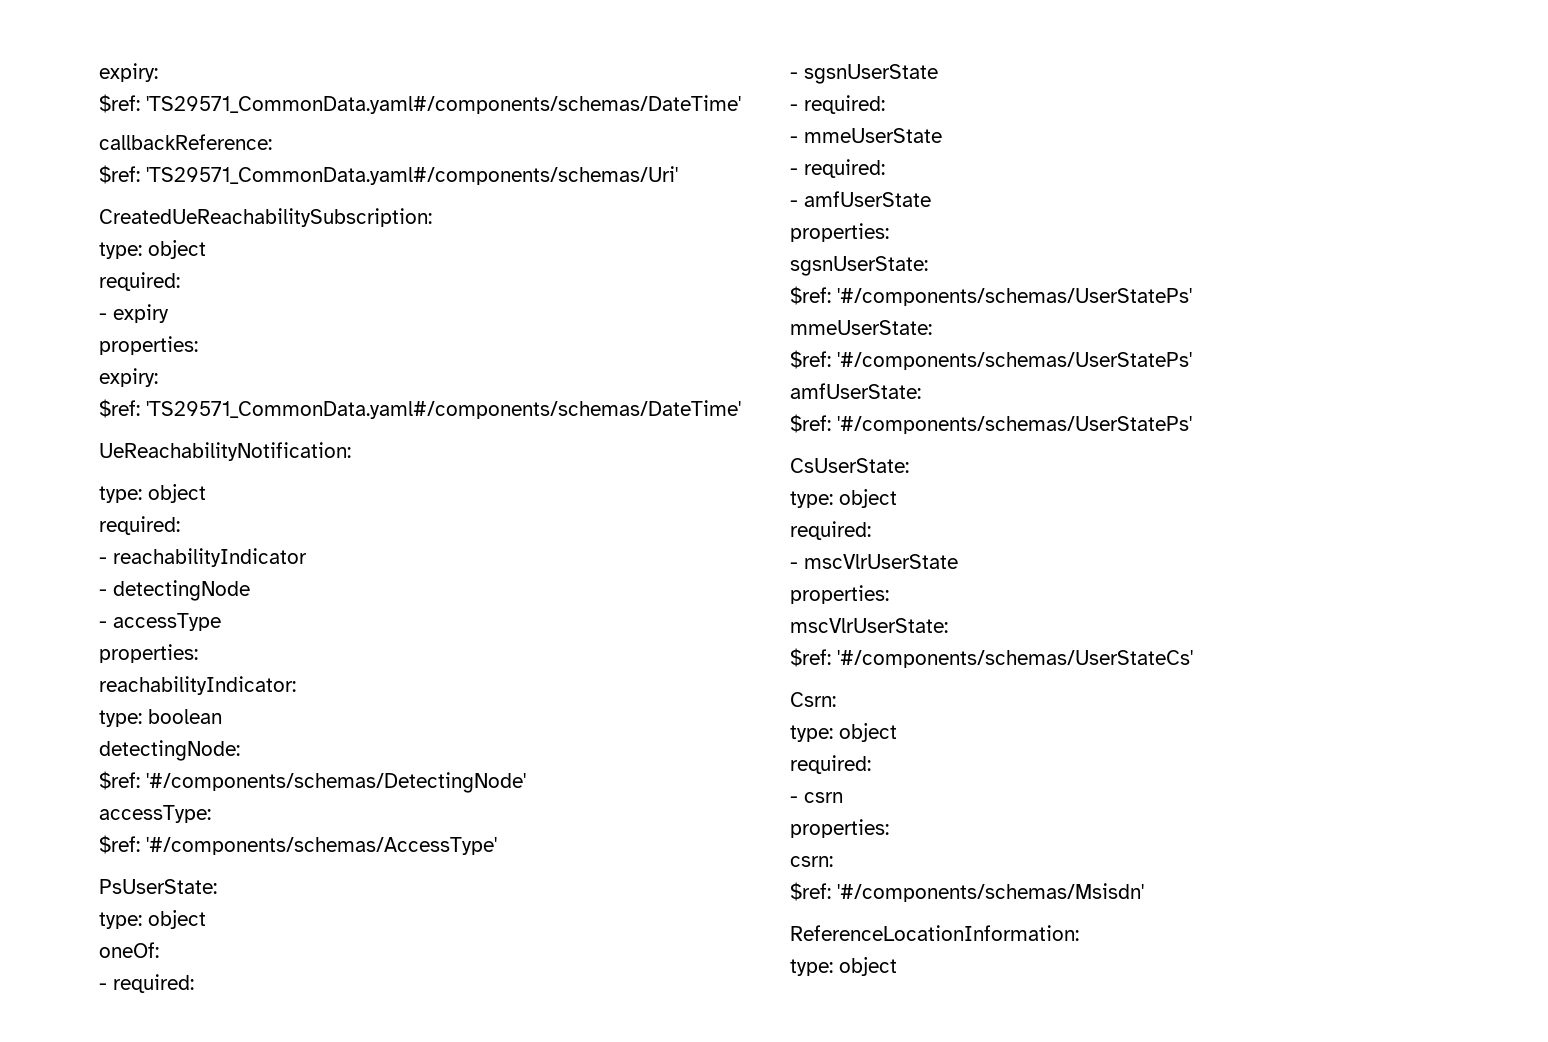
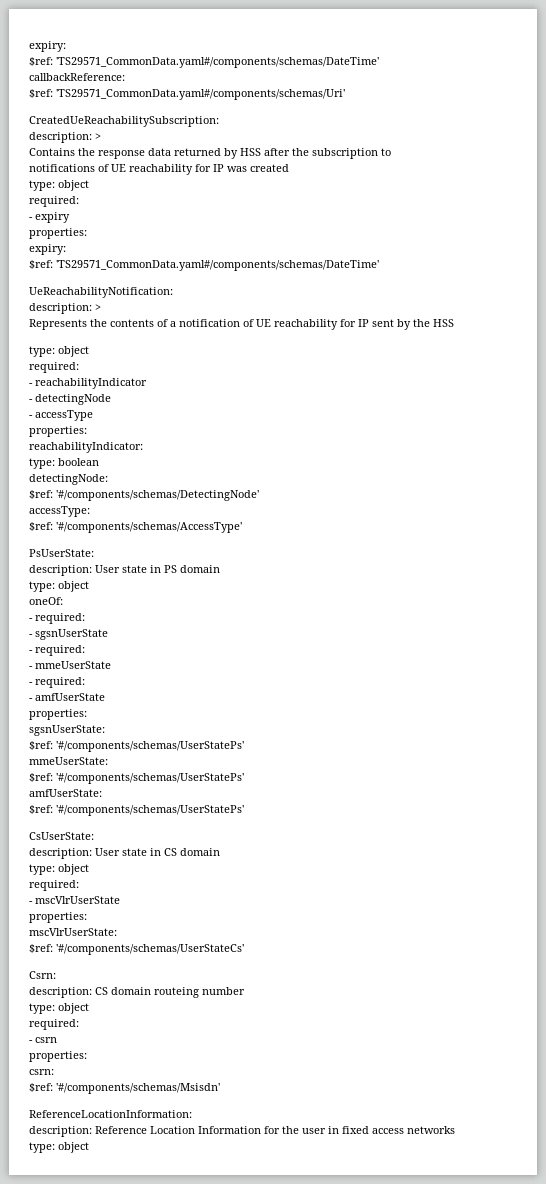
(432, 217) none -> [29,132,101,143] [29,148,391,159] [29,164,289,175] // description: > // Contains the response data returned by HSS after the subscription to // notifications of UE reachability for IP was created
(351, 451) none -> [29,303,101,314] [29,319,454,330] // description: > // Represents the contents of a notification of UE reachability for IP sent by the HSS
(217, 886) none -> [29,565,220,576] // description: User state in PS domain
(909, 465) none -> [29,848,220,859] // description: User state in CS domain
(836, 699) none -> [29,987,245,998] // description: CS domain routeing number
(1079, 933) none -> [29,1126,455,1137] // description: Reference Location Information for the user in fixed access networks

